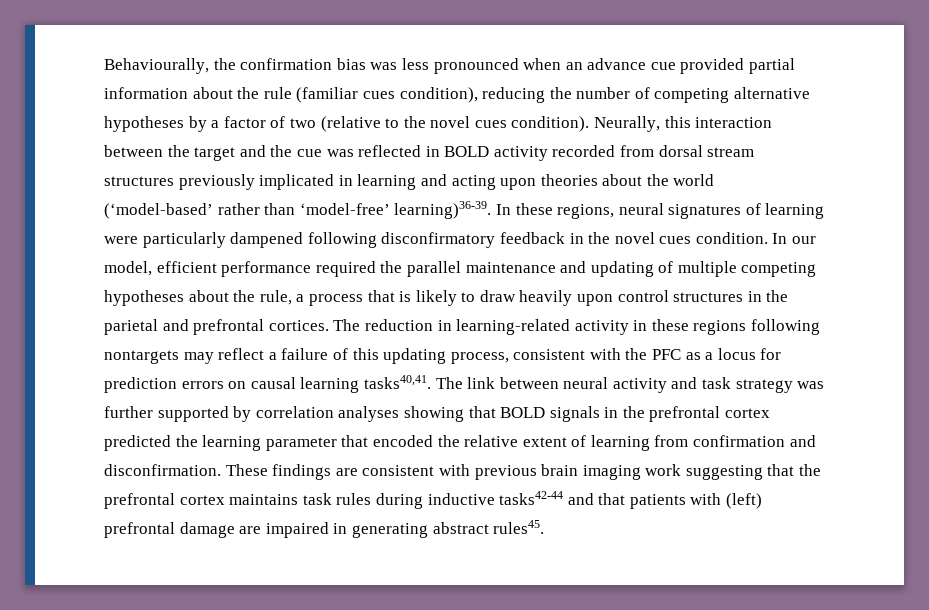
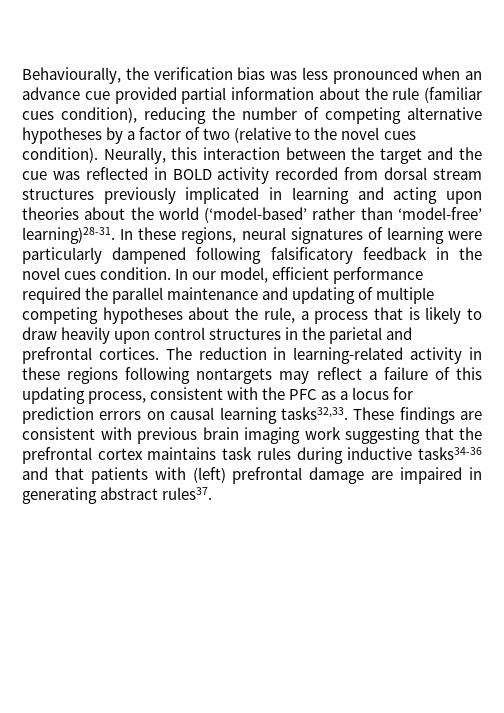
[240,58,333,70] confirmation -> [153,67,233,80] verification
[394,201,492,219] learning)36-39. -> [22,227,115,244] learning)28-31.
[381,232,496,248] disconfirmatory -> [270,247,353,264] falsificatory
[363,375,825,393] [104,406,771,422] [104,435,816,451] [104,464,221,476] tasks40,41. The link between neural activity and task strategy was further supported by correlation analyses showing that BOLD signals in the prefrontal cortex predicted the learning parameter that encoded the relative extent of learning from confirmation and disconfirmation. -> [280,407,348,420] tasks32,33.
[499,491,564,505] tasks42-44 -> [418,447,483,460] tasks34-36
[493,520,545,534] rules45. -> [162,487,213,500] rules37.

